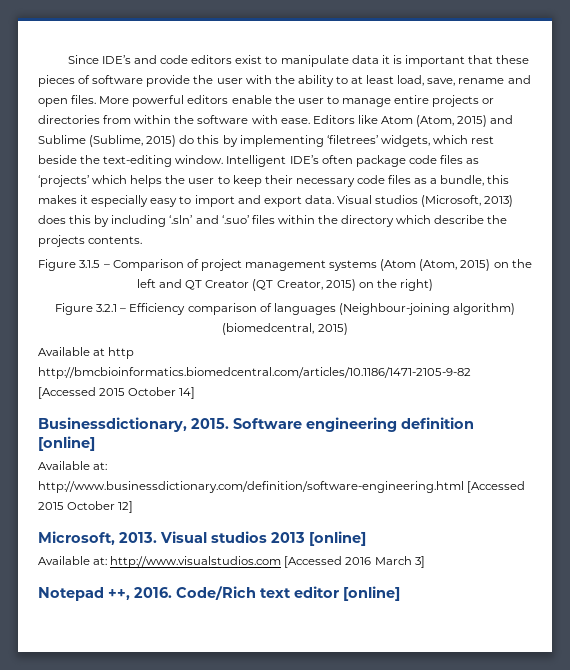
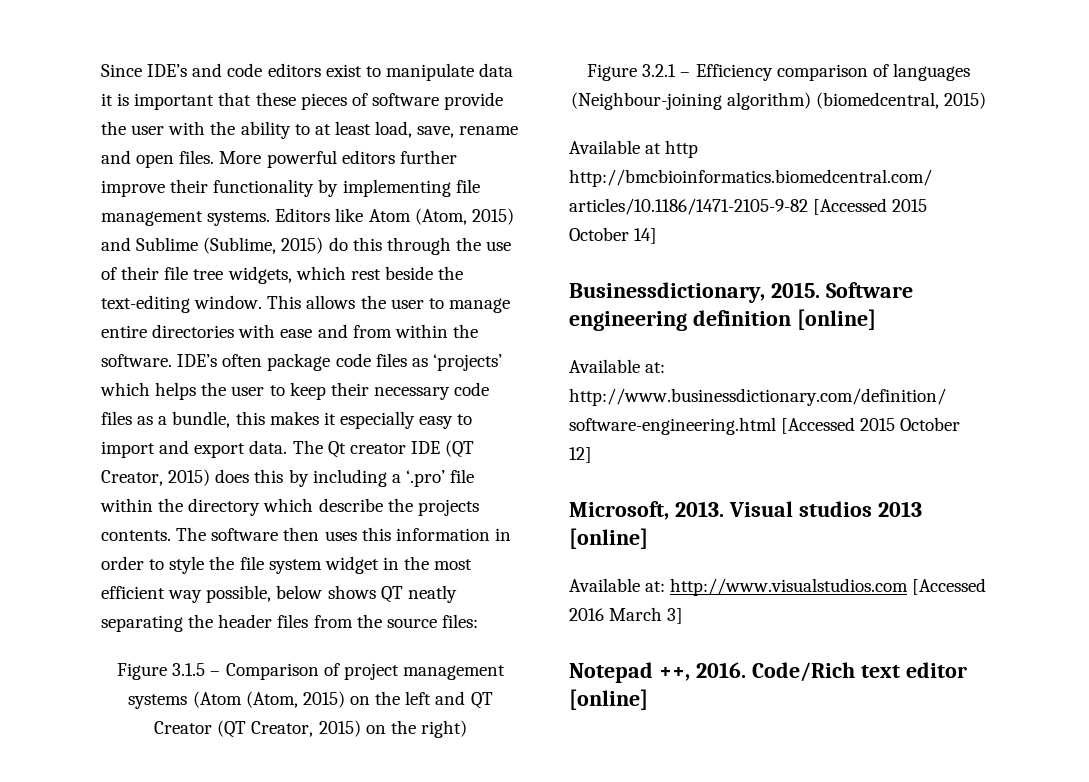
[231,95,495,107] [38,115,310,124] enable the user to manage entire projects or directories from within the software with ease. -> [399,150,457,164] [101,179,480,197] [101,211,271,226] further improve their functionality by implementing file management systems.
[222,135,378,147] by implementing ‘filetrees’ -> [386,237,512,255] [101,266,224,280] through the use of their file tree
[226,155,287,167] Intelligent -> [267,295,510,313] [101,324,478,338] [101,354,172,367] This allows the user to manage entire directories with ease and from within the software.
[336,195,514,207] [38,215,275,227] Visual studios (Microsoft, 2013) does this by including ‘.sln’ and ‘.suo’ files -> [292,440,475,458] [101,469,475,487] The Qt creator IDE (QT Creator, 2015) does this by including a ‘.pro’ file
(143, 240) none -> [176,527,511,541] [101,556,473,574] [101,585,457,603] [101,614,478,632] The software then uses this information in order to style the file system widget in the most efficient way possible, below shows QT neatly separating the header files from the source files:

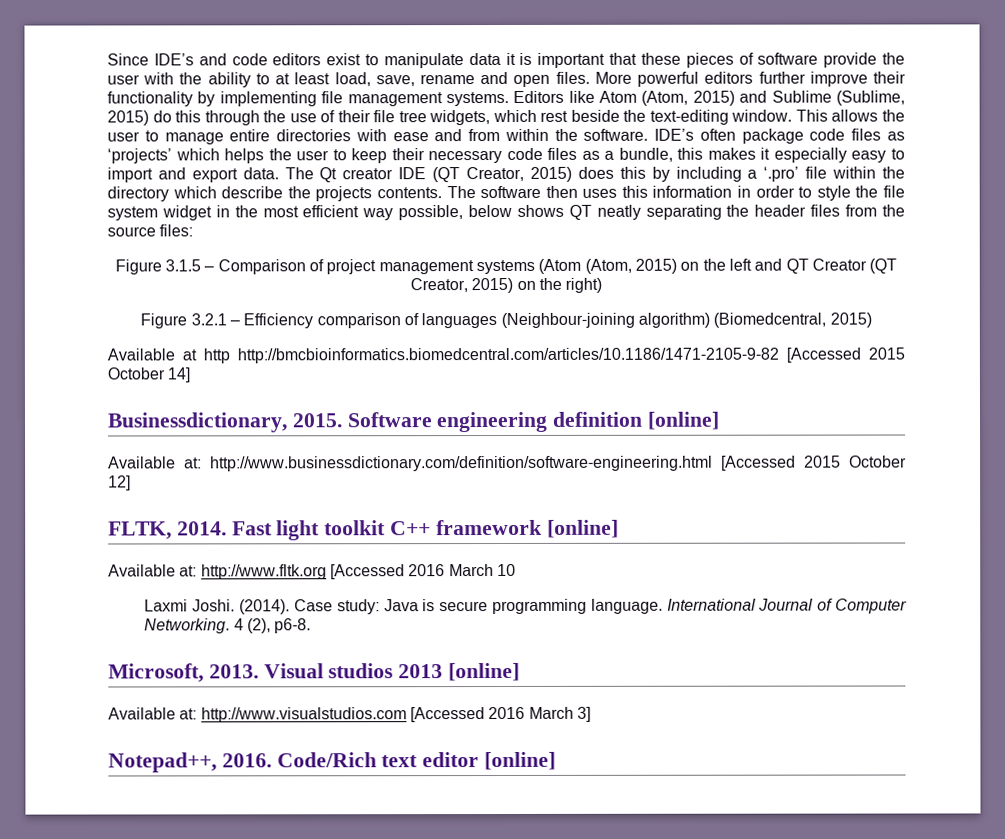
[816,92,940,109] (biomedcentral, -> [713,312,827,328] (Biomedcentral,
(592, 455) none -> [108,519,619,541] [108,563,516,580] [144,598,908,615] [144,618,312,634] // FLTK, 2014. Fast light toolkit C++ framework [online] // Available at: http://www.fltk.org [Accessed 2016 March 10 // Laxmi Joshi. (2014). Case study: Java is secure programming language. International Journal of Computer Networking. 4 (2), p6-8.
[569,662,690,683] Notepad ++, -> [108,752,217,773] Notepad++,

